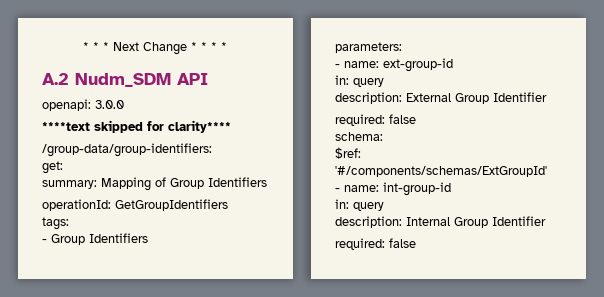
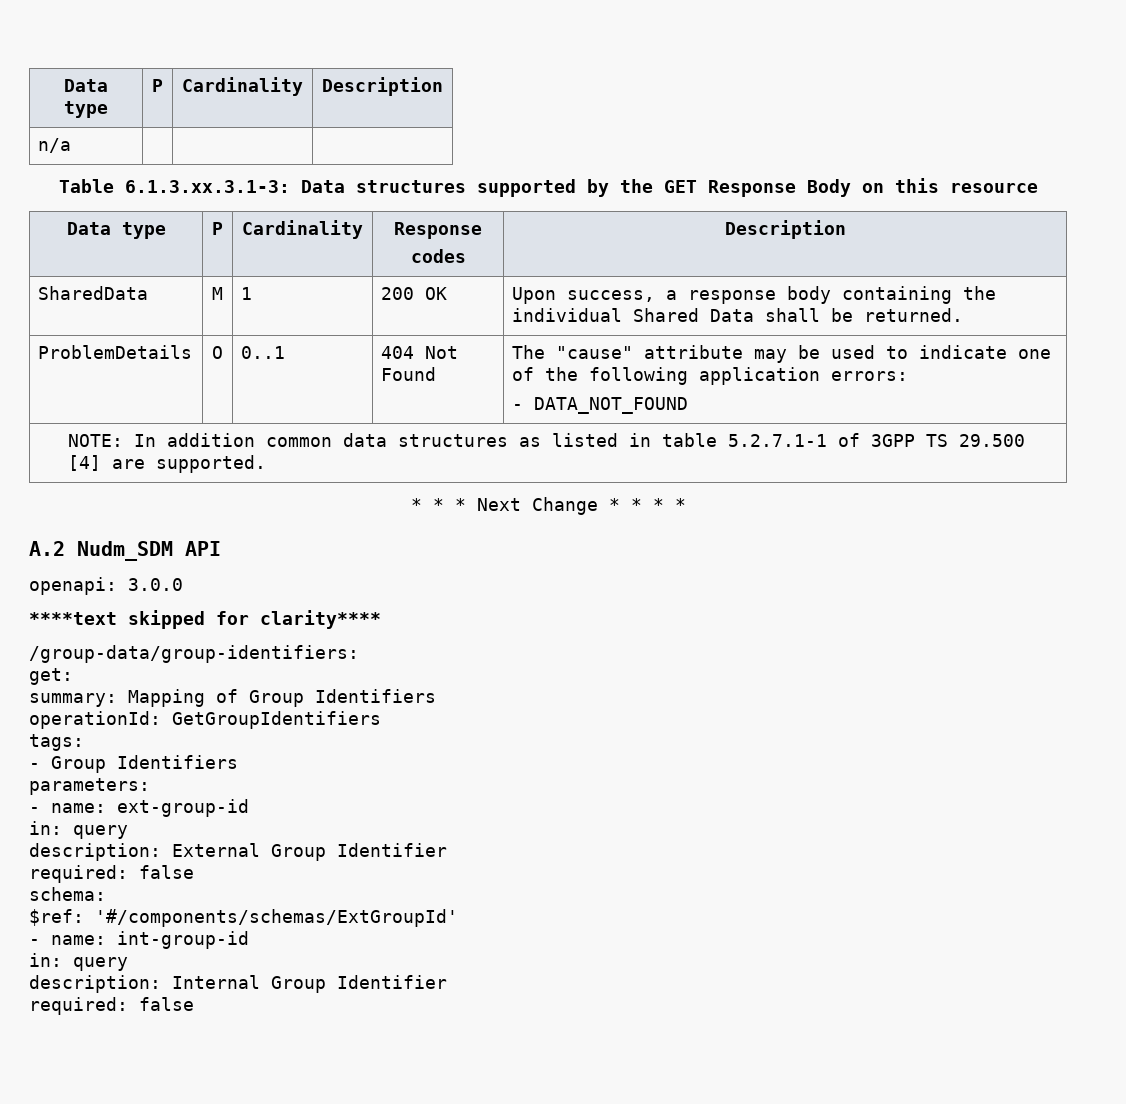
(83, 46) none -> [64,79,108,92] [64,101,108,118] [152,79,163,92] [182,77,303,96] [322,77,444,96] [38,138,72,153] [58,178,1038,197] [66,222,166,239] [212,222,223,235] [242,220,363,239] [394,222,483,239] [410,249,466,263] [724,220,846,239] [38,286,149,300] [212,287,223,300] [241,287,253,300] [381,287,448,300] [512,286,997,304] [512,308,964,322] [38,345,193,359] [212,346,223,359] [241,346,286,359] [381,346,459,359] [381,367,437,381] [512,345,1052,363] [512,367,909,385] [512,397,689,414] [68,433,1026,447] [68,455,267,473] Data type | P | Cardinality | Description // n/a | | | // Table 6.1.3.xx.3.1-3: Data structures supported by the GET Response Body on this resource // Data type | P | Cardinality | Response // codes | Description // SharedData | M | 1 | 200 OK | Upon success, a response body containing the individual Shared Data shall be returned. // ProblemDetails | O | 0..1 | 404 Not Found | The "cause" attribute may be used to indicate one of the following application errors: // - DATA_NOT_FOUND // NOTE: In addition common data structures as listed in table 5.2.7.1-1 of 3GPP TS 29.500 [4] are supported. //

